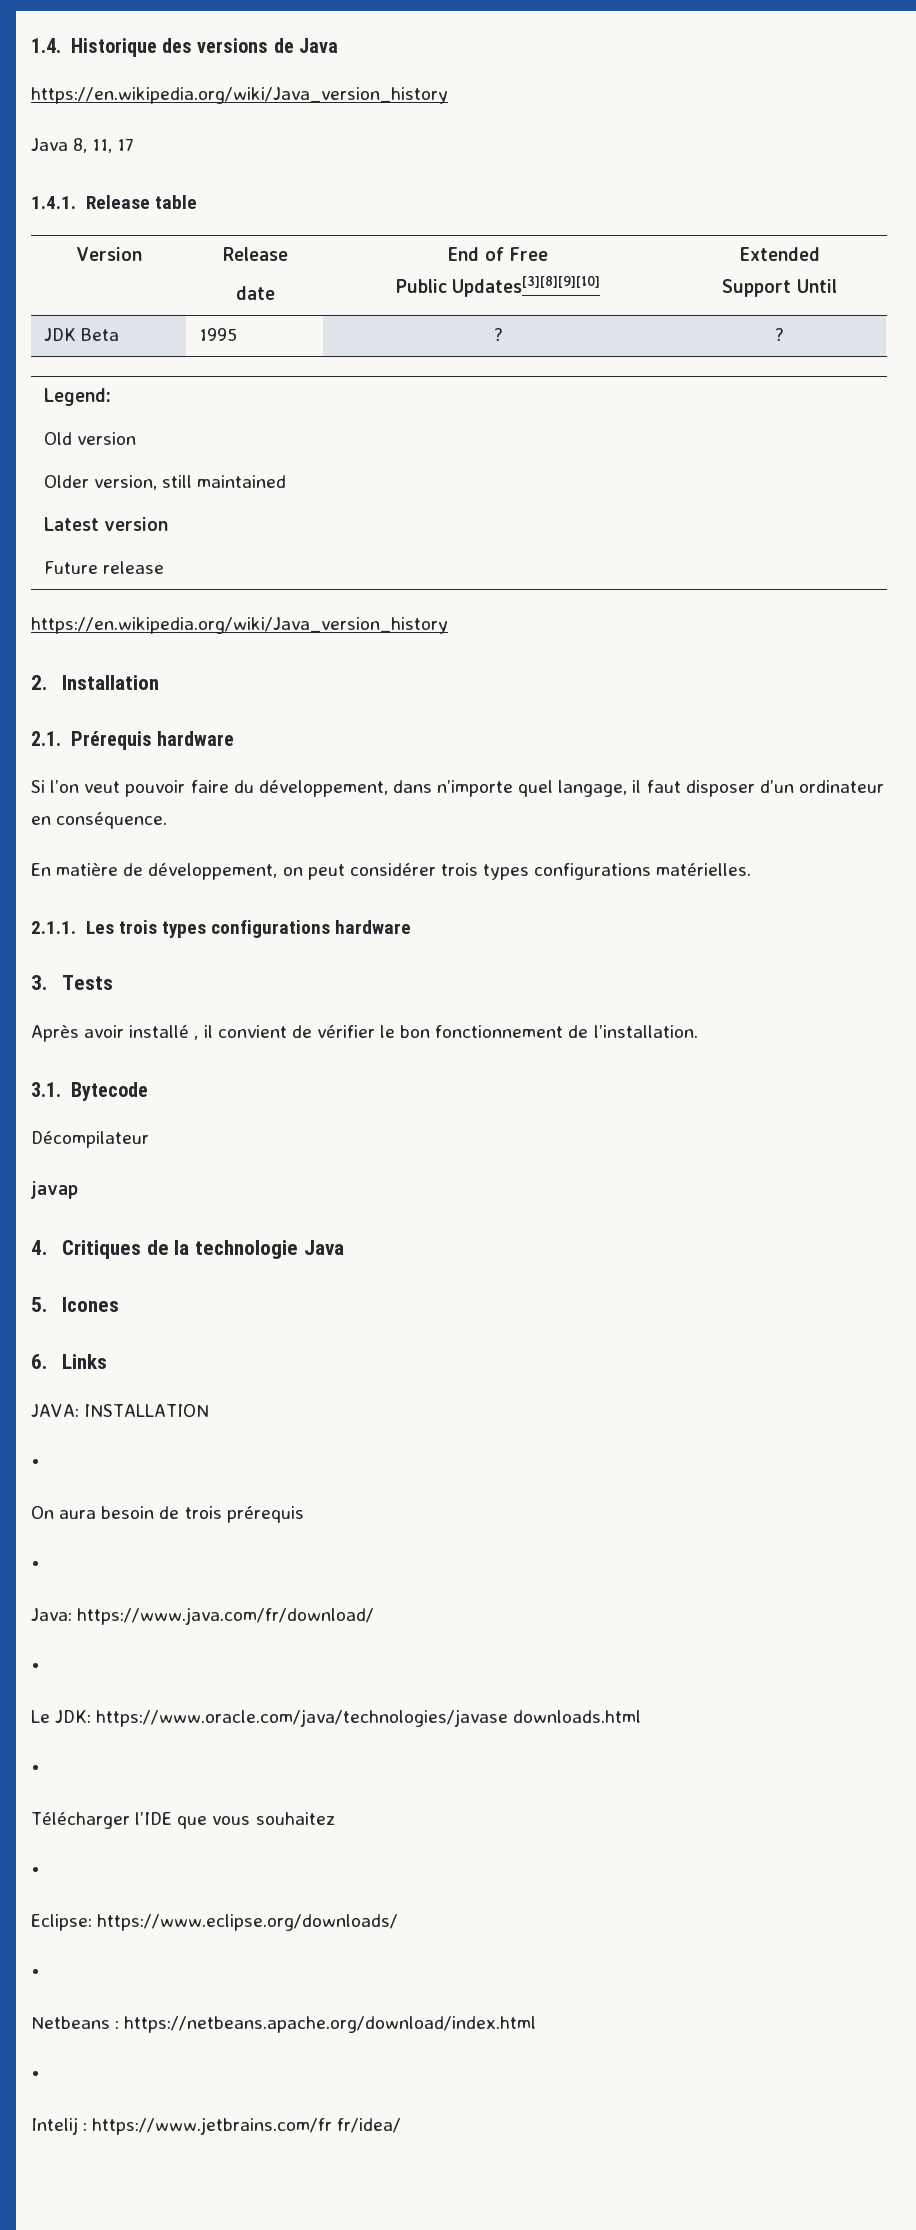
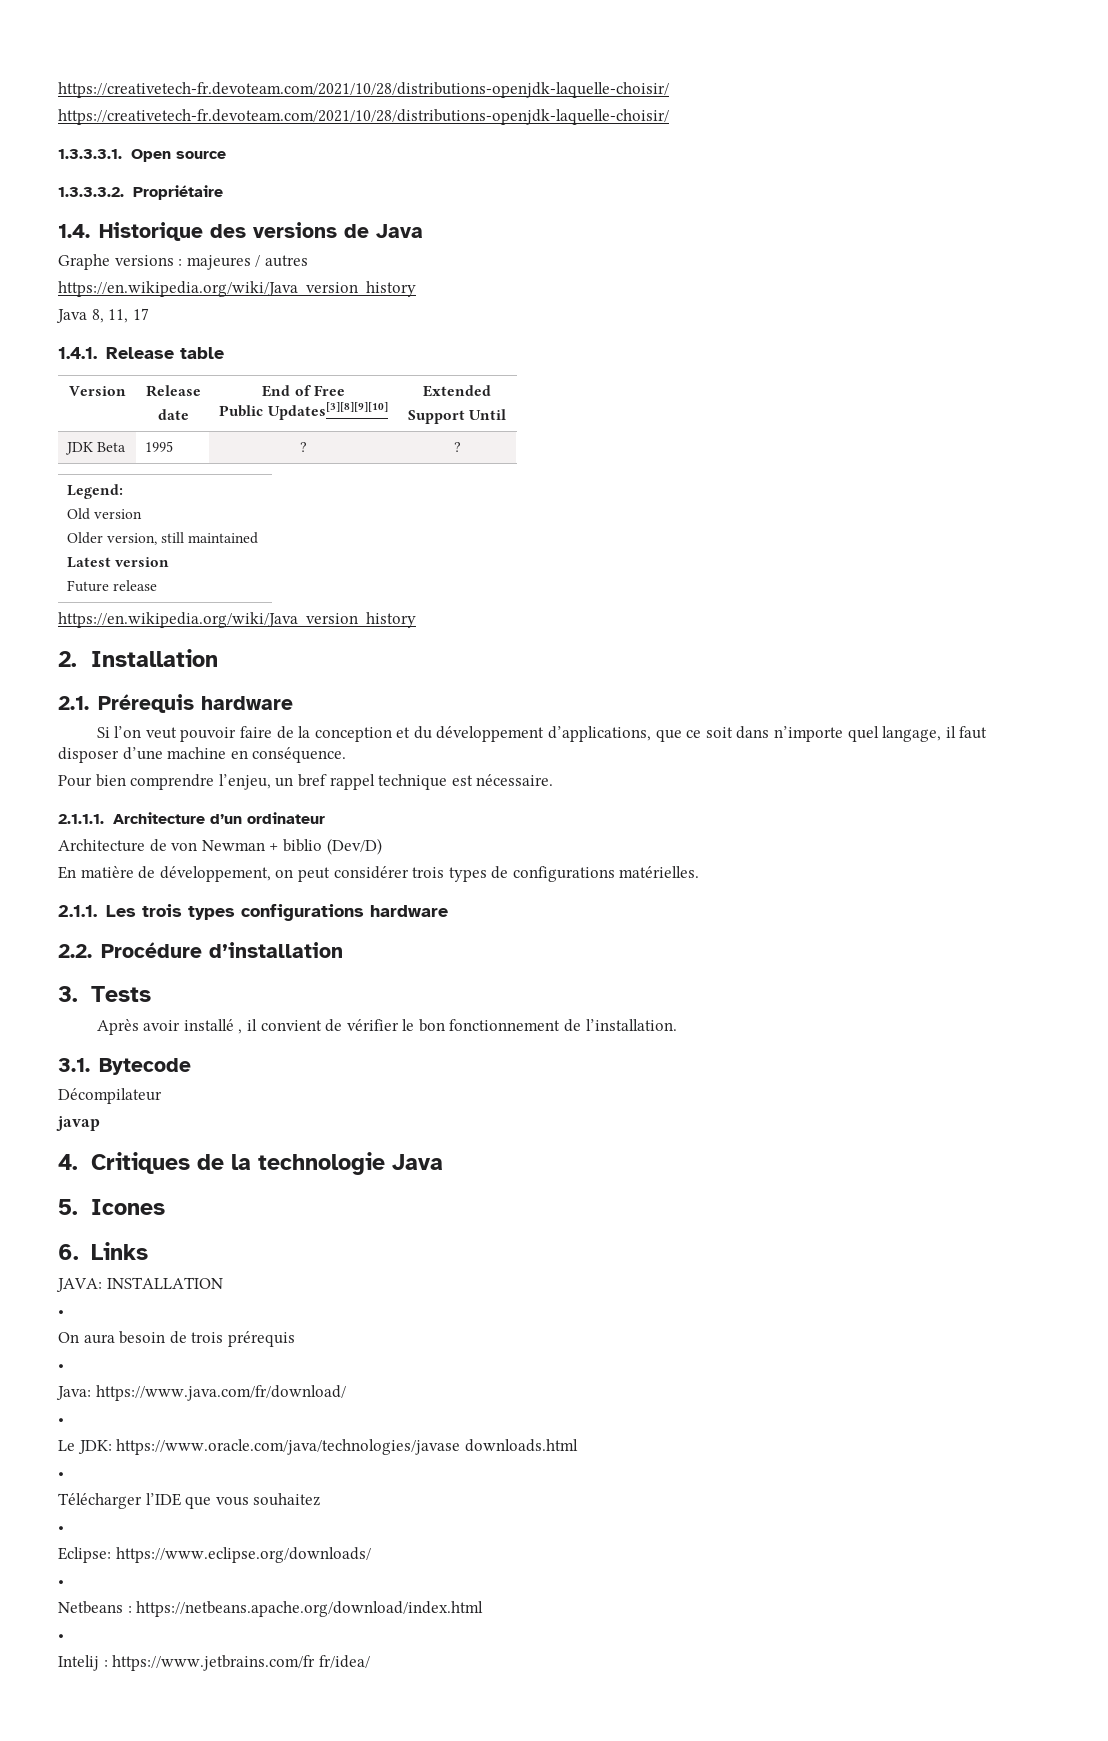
(31, 45) none -> [58,82,669,98] [58,109,669,125] [58,149,226,162] [58,185,223,200] https://creativetech-fr.devoteam.com/2021/10/28/distributions-openjdk-laquelle-choisir/ // https://creativetech-fr.devoteam.com/2021/10/28/distributions-openjdk-laquelle-choisir/ // 1.3.3.3.1. Open source // 1.3.3.3.2. Propriétaire //
(339, 45) none -> [58,254,308,270] // Graphe versions : majeures / autres
[233,780,388,797] du développement, -> [276,726,733,742] de la conception et du développement d’applications, que ce soit
[759,780,884,793] [31,812,168,829] d’un ordinateur en conséquence. -> [122,747,347,763] [58,774,554,790] [58,812,325,824] [58,838,382,855] d’une machine en conséquence. // Pour bien comprendre l’enjeu, un bref rappel technique est nécessaire. // 2.1.1.1. Architecture d’un ordinateur // Architecture de von Newman + biblio (Dev/D)
(530, 872) none -> [491,866,509,879] de
(412, 927) none -> [58,942,343,958] // 2.2. Procédure d’installation

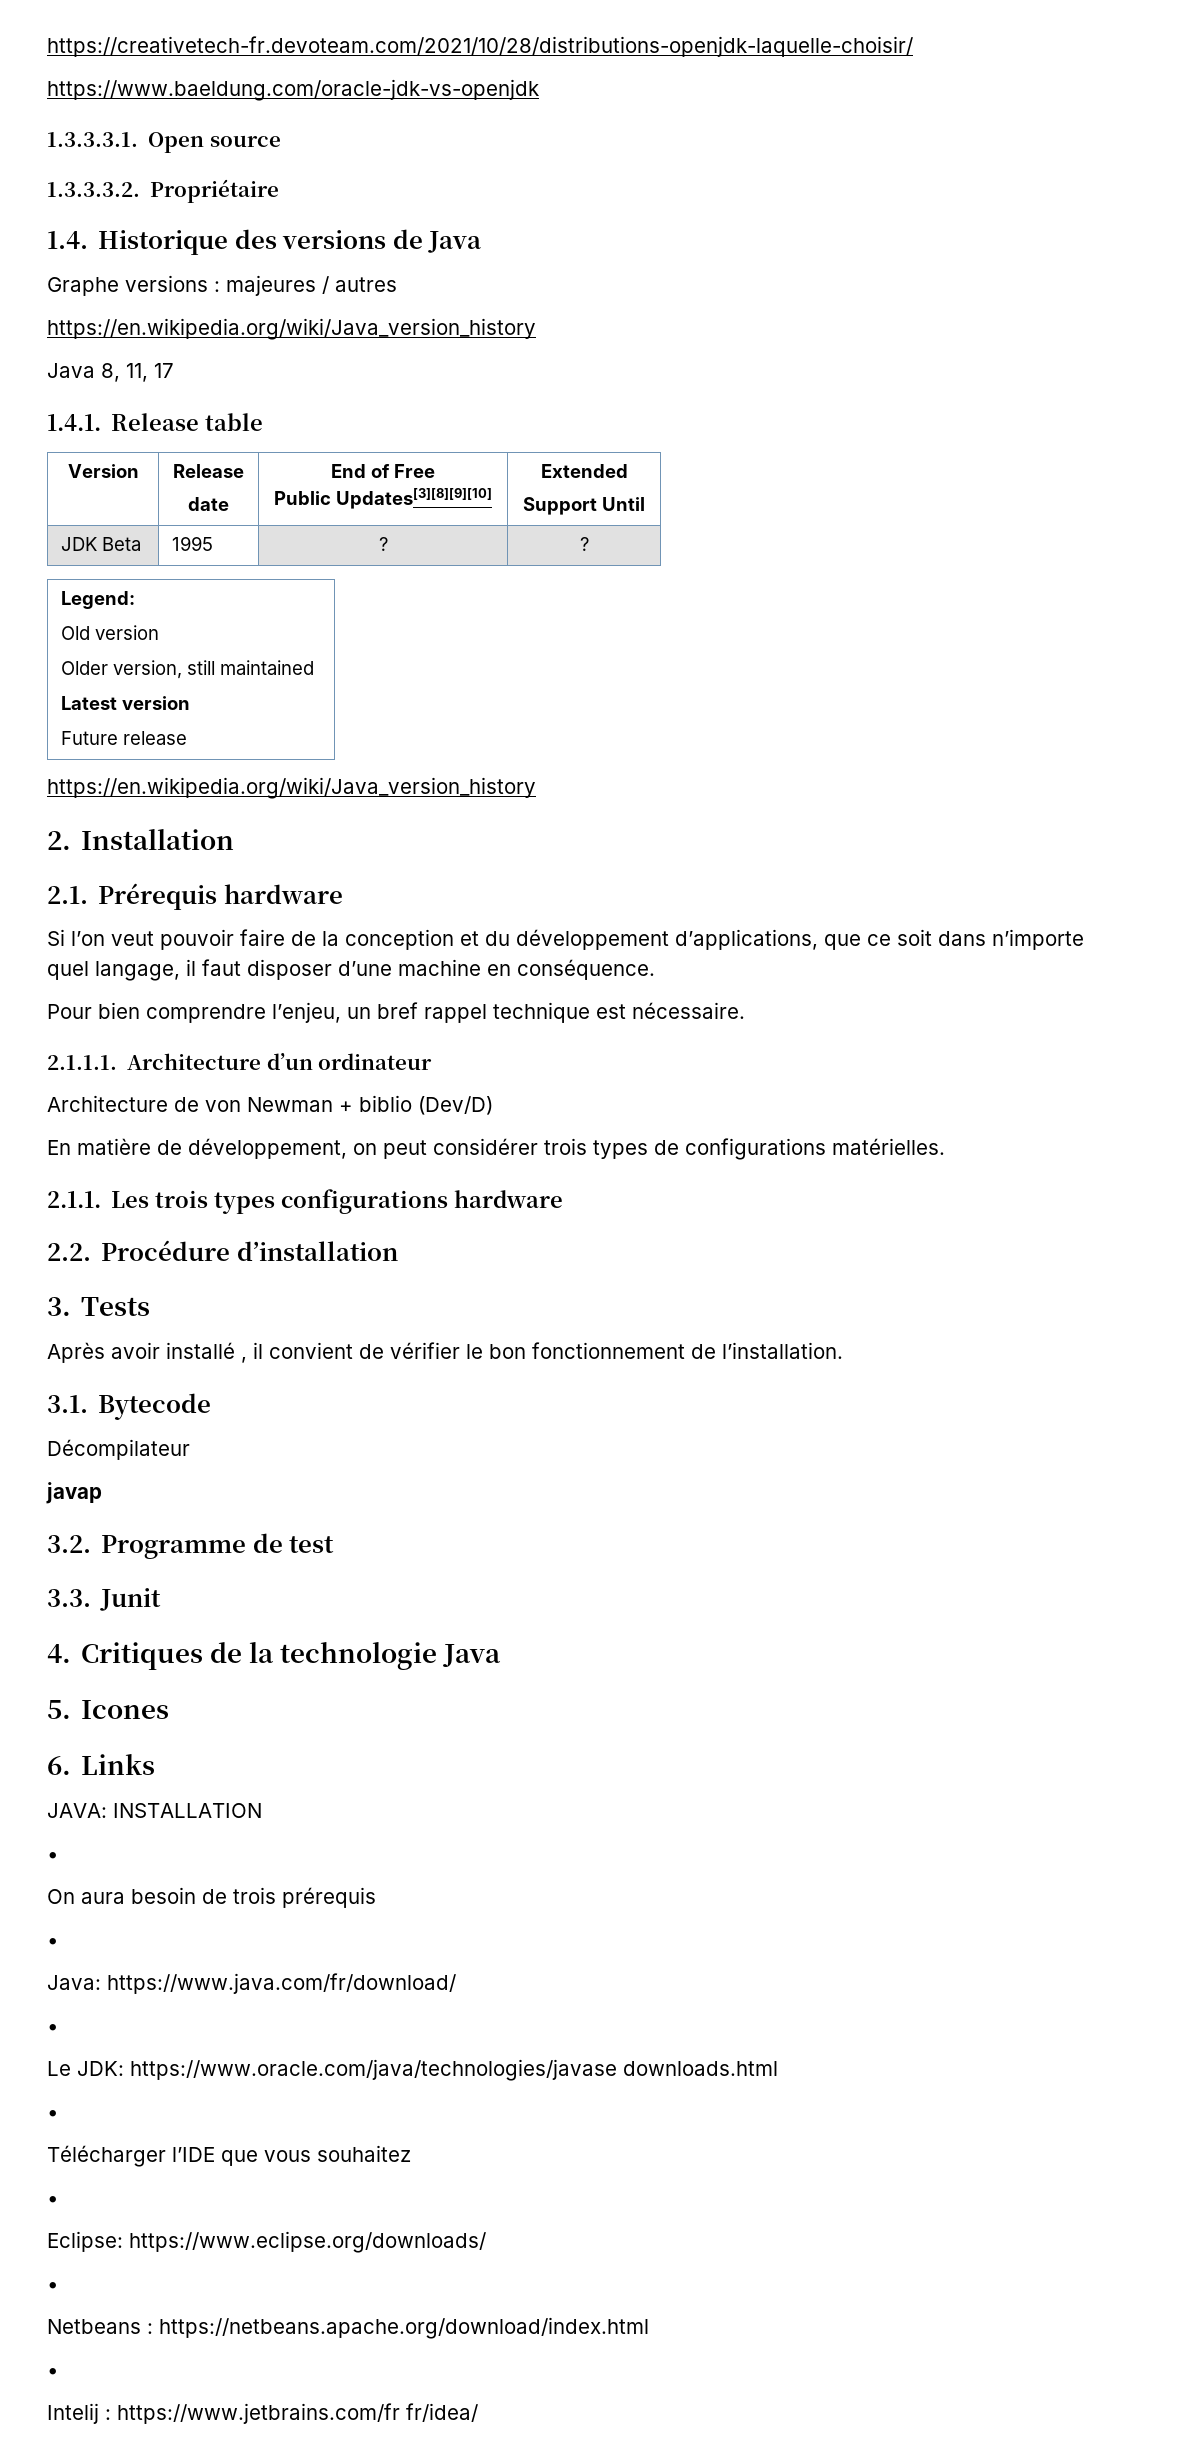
[58,82,669,98] [58,109,669,125] https://creativetech-fr.devoteam.com/2021/10/28/distributions-openjdk-laquelle-choisir/ // https://creativetech-fr.devoteam.com/2021/10/28/distributions-openjdk-laquelle-choisir/ -> [47,36,913,57] [47,79,539,101] https://creativetech-fr.devoteam.com/2021/10/28/distributions-openjdk-laquelle-choisir/ // https://www.baeldung.com/oracle-jdk-vs-openjdk
(100, 1123) none -> [47,1533,335,1559] [47,1588,162,1611] // 3.2. Programme de test // 3.3. Junit

